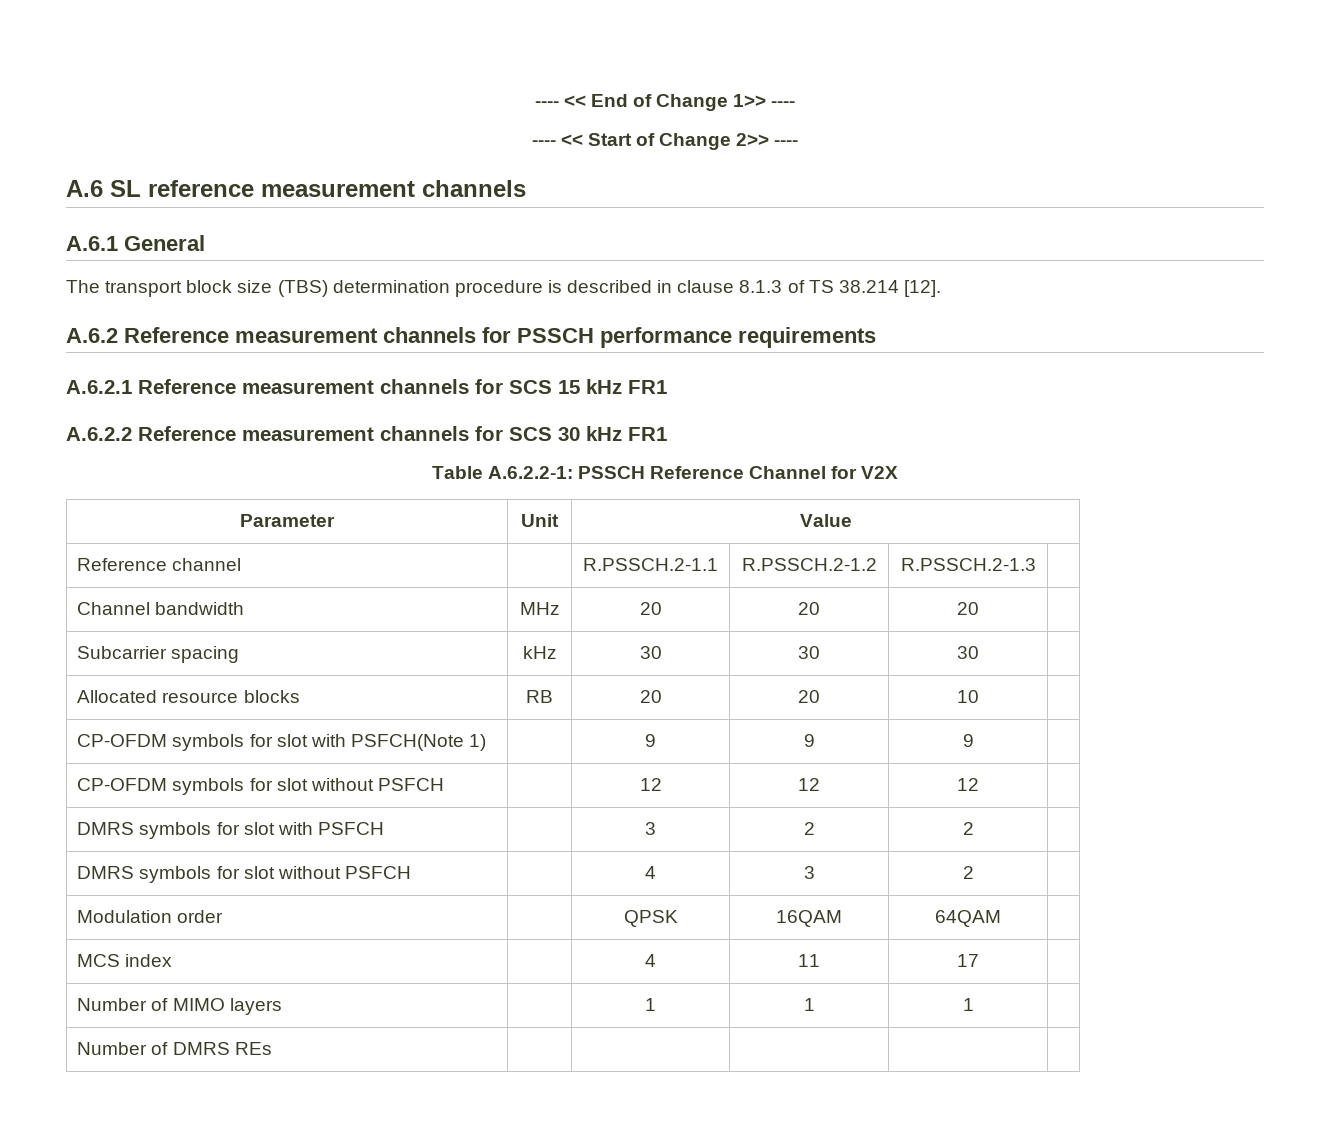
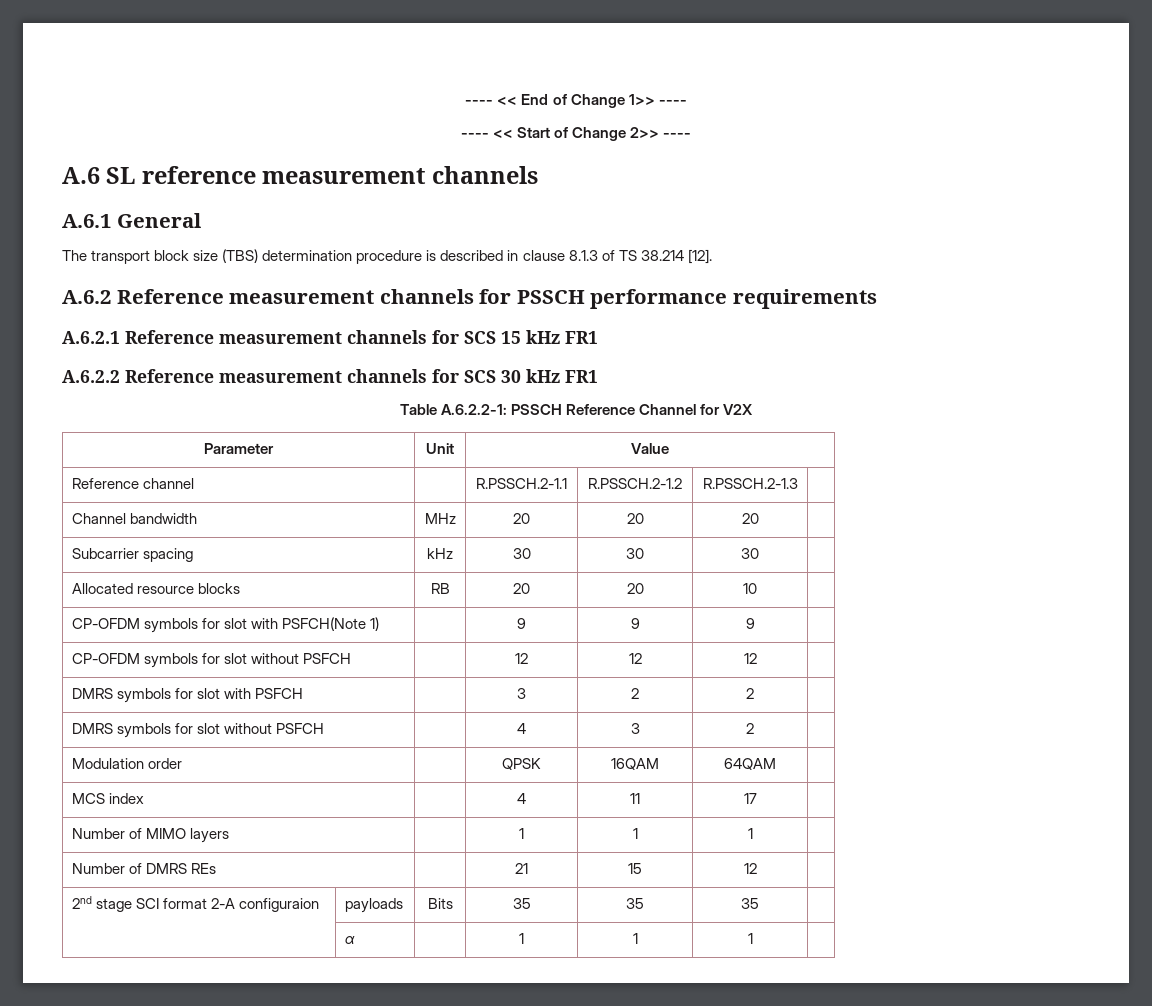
(272, 1048) | | -> [515,863,528,874] [628,863,642,874] [743,863,757,874] [71,896,320,912] [344,898,403,913] [427,898,453,909] [512,898,531,909] [626,898,644,909] [741,898,759,909] [344,936,355,944] [519,933,524,944] [632,933,638,944] [747,933,753,944] 21 | 15 | 12 | // 2nd stage SCI format 2-A configuraion | payloads | Bits | 35 | 35 | 35 | // | α | | 1 | 1 | 1

